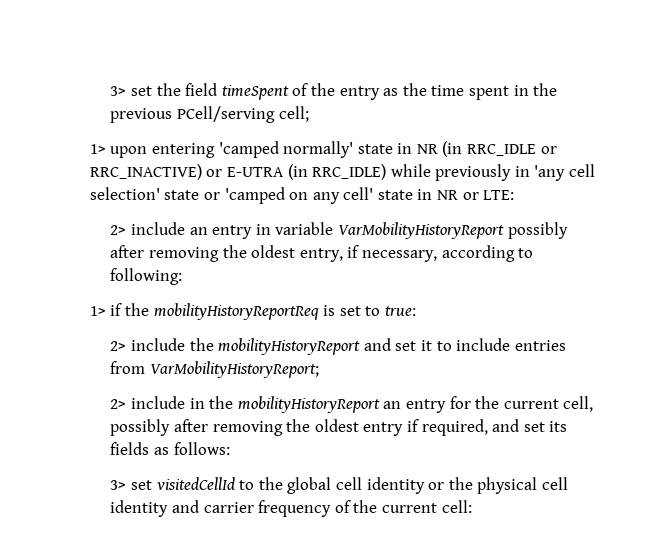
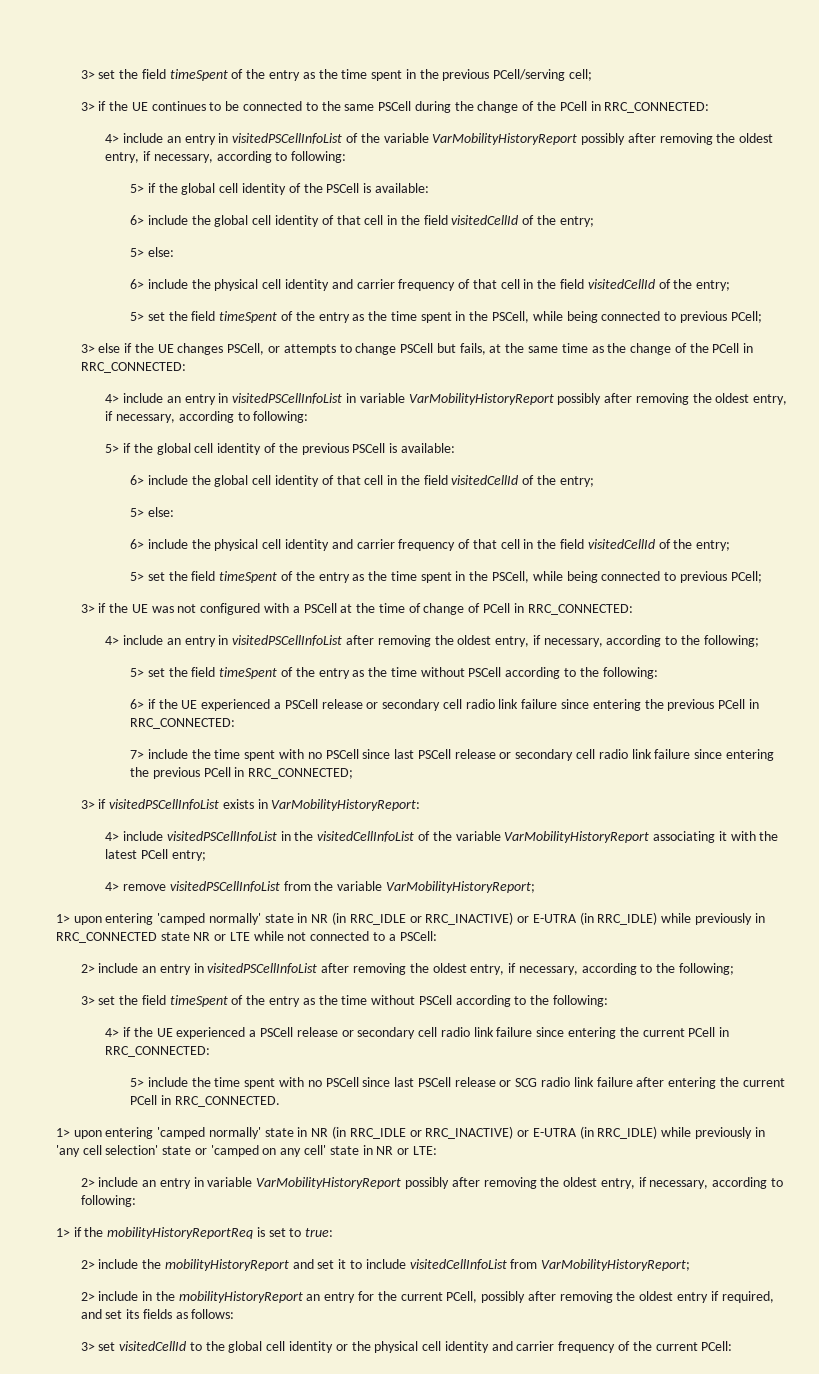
(309, 114) none -> [80,101,710,113] [105,133,774,145] [105,151,347,163] [130,183,429,195] [130,215,594,227] [130,247,174,257] [130,279,731,291] [130,311,762,323] [80,343,754,355] [80,362,186,373] [105,393,788,405] [105,411,309,423] [105,443,455,455] [130,475,594,487] [130,507,174,517] [130,539,731,551] [130,571,762,583] [80,603,633,615] [105,635,759,647] [130,667,658,679] [130,699,759,711] [130,718,236,729] [130,749,774,761] [130,767,354,779] [80,799,421,811] [105,831,779,843] [105,849,206,861] [105,881,535,893] [55,912,765,925] [55,931,437,943] [80,963,735,975] [80,995,609,1007] [105,1027,730,1039] [105,1046,211,1057] [130,1077,785,1089] [130,1095,280,1107] // 3> if the UE continues to be connected to the same PSCell during the change of the PCell in RRC_CONNECTED: // 4> include an entry in visitedPSCellInfoList of the variable VarMobilityHistoryReport possibly after removing the oldest entry, if necessary, according to following: // 5> if the global cell identity of the PSCell is available: // 6> include the global cell identity of that cell in the field visitedCellId of the entry; // 5> else: // 6> include the physical cell identity and carrier frequency of that cell in the field visitedCellId of the entry; // 5> set the field timeSpent of the entry as the time spent in the PSCell, while being connected to previous PCell; // 3> else if the UE changes PSCell, or attempts to change PSCell but fails, at the same time as the change of the PCell in RRC_CONNECTED: // 4> include an entry in visitedPSCellInfoList in variable VarMobilityHistoryReport possibly after removing the oldest entry, if necessary, according to following: // 5> if the global cell identity of the previous PSCell is available: // 6> include the global cell identity of that cell in the field visitedCellId of the entry; // 5> else: // 6> include the physical cell identity and carrier frequency of that cell in the field visitedCellId of the entry; // 5> set the field timeSpent of the entry as the time spent in the PSCell, while being connected to previous PCell; // 3> if the UE was not configured with a PSCell at the time of change of PCell in RRC_CONNECTED: // 4> include an entry in visitedPSCellInfoList after removing the oldest entry, if necessary, according to the following; // 5> set the field timeSpent of the entry as the time without PSCell according to the following: // 6> if the UE experienced a PSCell release or secondary cell radio link failure since entering the previous PCell in RRC_CONNECTED: // 7> include the time spent with no PSCell since last PSCell release or secondary cell radio link failure since entering the previous PCell in RRC_CONNECTED; // 3> if visitedPSCellInfoList exists in VarMobilityHistoryReport: // 4> include visitedPSCellInfoList in the visitedCellInfoList of the variable VarMobilityHistoryReport associating it with the latest PCell entry; // 4> remove visitedPSCellInfoList from the variable VarMobilityHistoryReport; // 1> upon entering 'camped normally' state in NR (in RRC_IDLE or RRC_INACTIVE) or E-UTRA (in RRC_IDLE) while previously in RRC_CONNECTED state NR or LTE while not connected to a PSCell: // 2> include an entry in visitedPSCellInfoList after removing the oldest entry, if necessary, according to the following; // 3> set the field timeSpent of the entry as the time without PSCell according to the following: // 4> if the UE experienced a PSCell release or secondary cell radio link failure since entering the current PCell in RRC_CONNECTED: // 5> include the time spent with no PSCell since last PSCell release or SCG radio link failure after entering the current PCell in RRC_CONNECTED.
[514,340,566,351] entries -> [409,1259,507,1270] visitedCellInfoList
[563,396,594,412] cell, -> [446,1291,478,1303] PCell,
[441,500,472,513] cell: -> [701,1341,733,1351] PCell:

